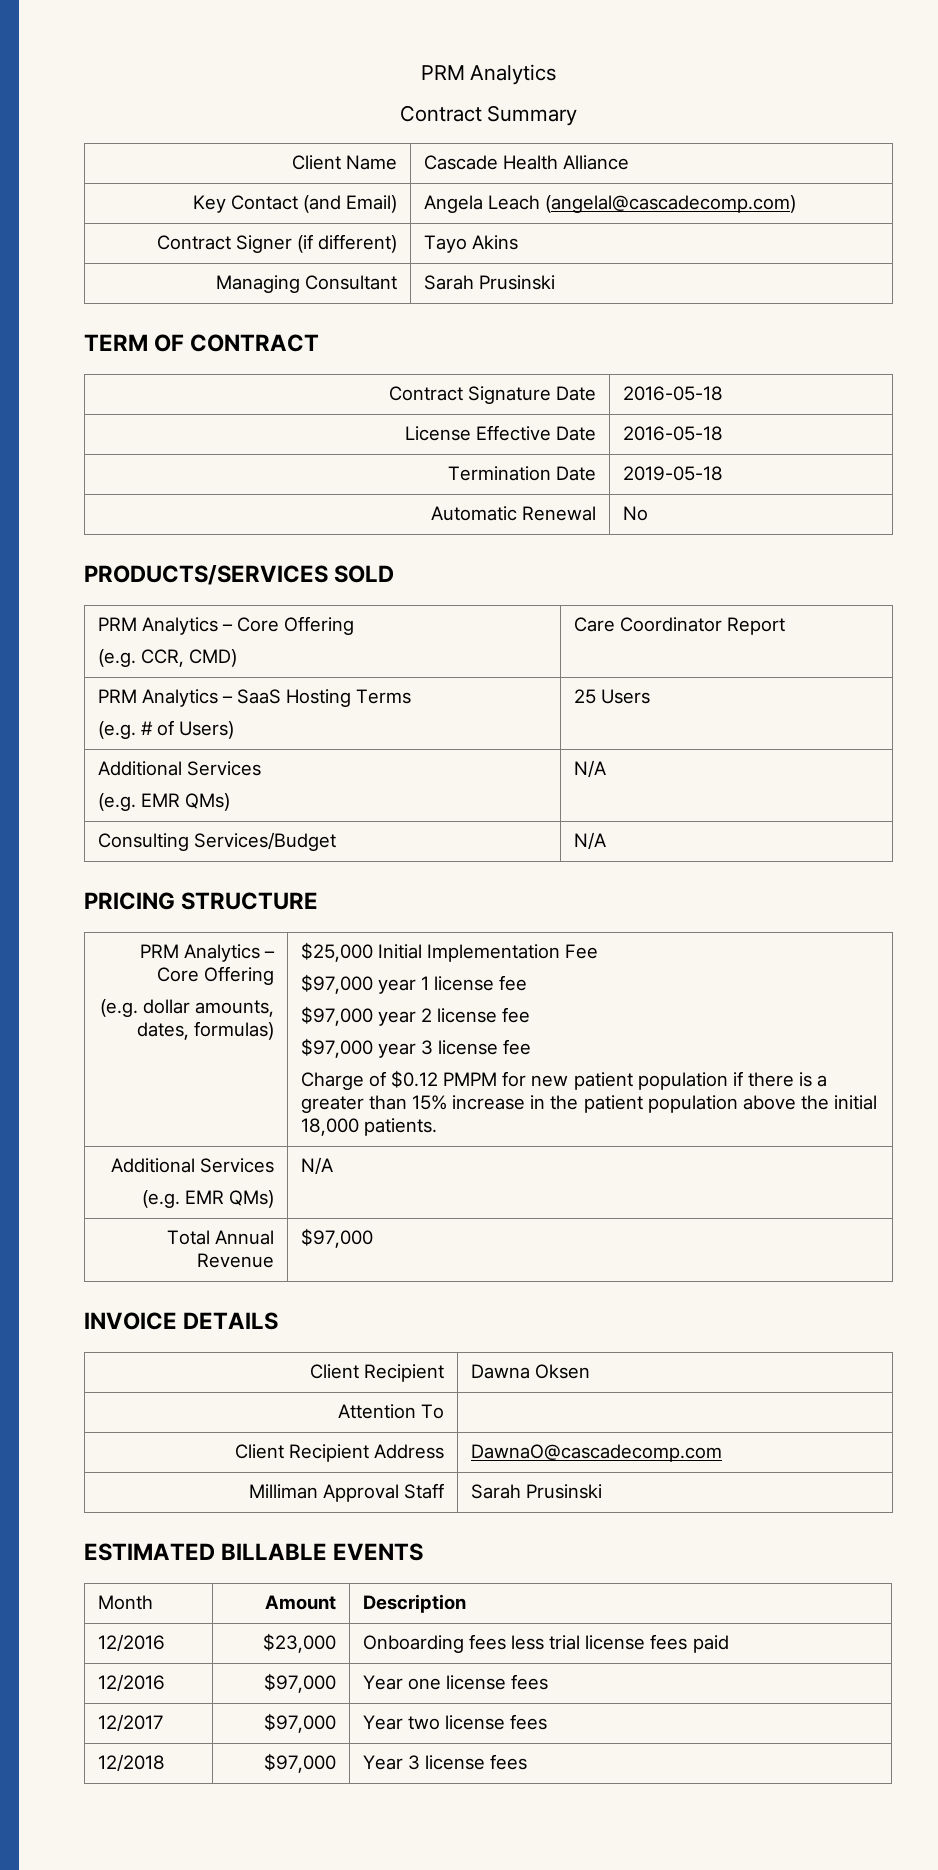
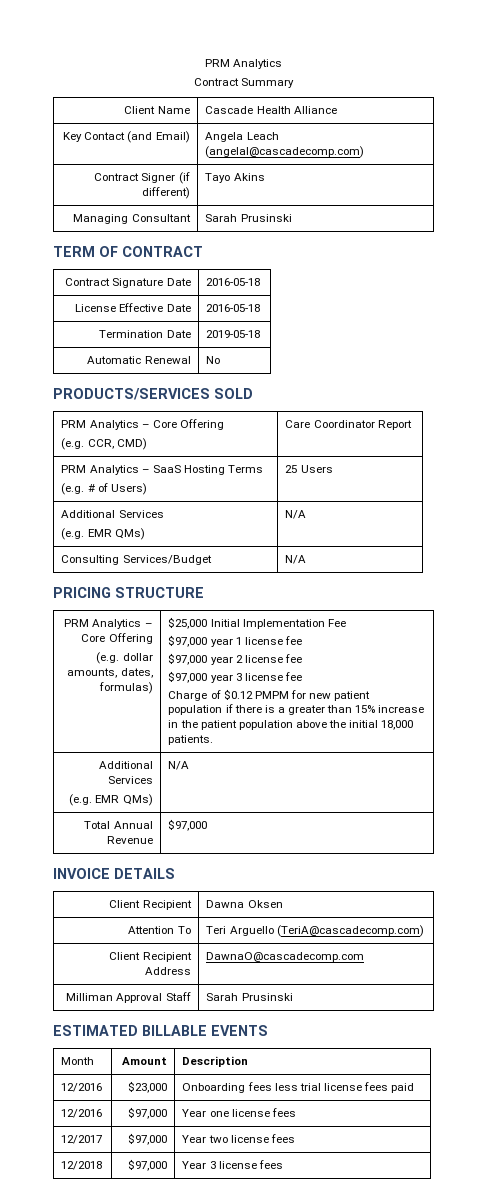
(445, 1411) none -> [206,925,424,937] Teri Arguello (TeriA@cascadecomp.com)

